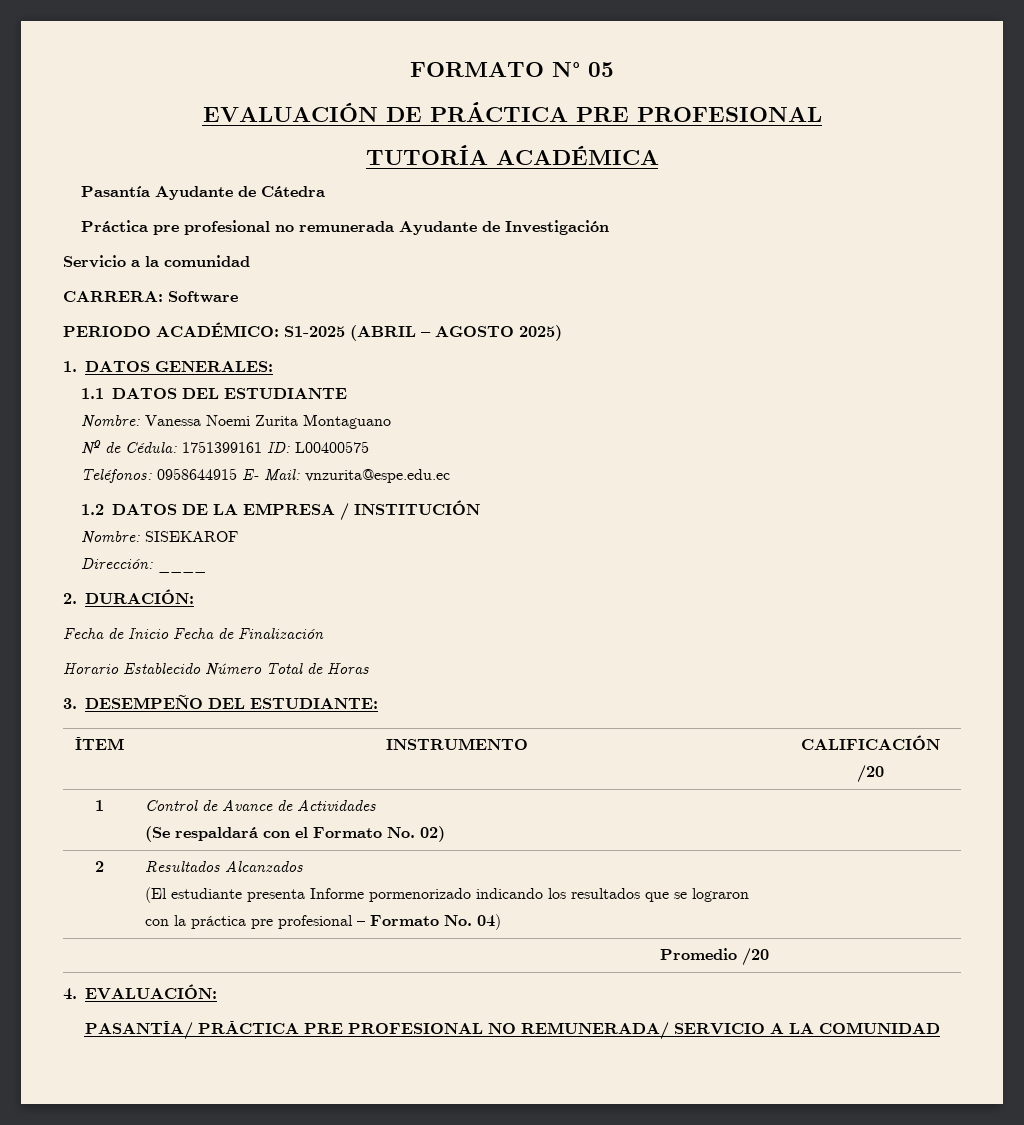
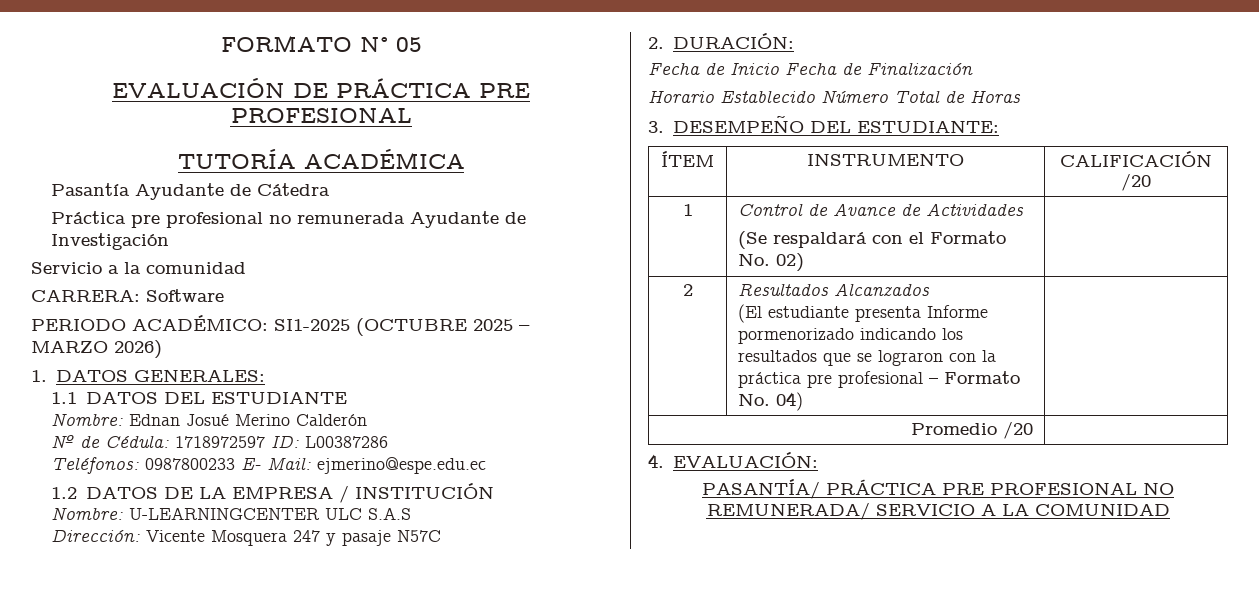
[284,325,562,341] S1-2025 (ABRIL – AGOSTO 2025) -> [274,318,530,336] [31,340,162,359] SI1-2025 (OCTUBRE 2025 – MARZO 2026)
[145,414,392,429] Vanessa Noemi Zurita Montaguano -> [129,414,368,426] Ednan Josué Merino Calderón
[182,441,370,453] 1751399161 ID: L00400575 -> [175,435,389,448] 1718972597 ID: L00387286
[157,468,238,480] 0958644915 -> [145,458,236,470] 0987800233
[305,469,451,483] vnzurita@espe.edu.ec -> [317,457,487,474] ejmerino@espe.edu.ec
[145,531,239,542] [81,558,154,569] [158,569,207,573] SISEKAROF // Dirección: ____ -> [129,507,412,520] [51,529,442,546] U-LEARNINGCENTER ULC S.A.S // Dirección: Vicente Mosquera 247 y pasaje N57C

